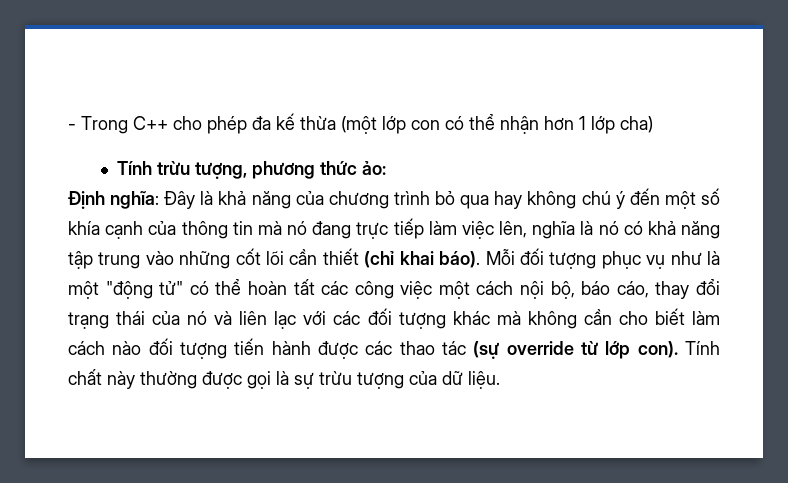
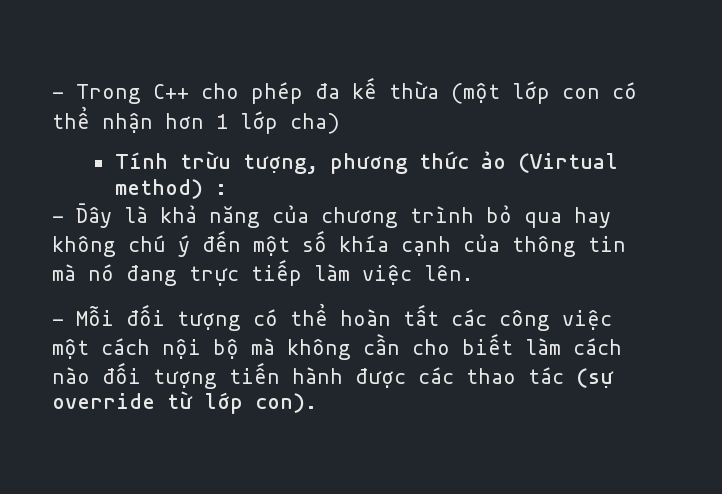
[362,161,387,175] [68,191,160,209] ảo: // Định nghĩa: -> [480,151,618,173] [114,179,227,199] [52,216,64,223] ảo (Virtual method) : // -
[499,221,720,239] [68,248,720,269] [68,281,184,299] lên, nghĩa là nó có khả năng tập trung vào những cốt lõi cần thiết (chỉ khai báo). Mỗi đối tượng phục vụ như là một "động tử" -> [424,265,473,281] [52,304,241,331] lên. // - Mỗi đối tượng
[550,279,720,299] [68,308,490,329] bộ, báo cáo, thay đổi trạng thái của nó và liên lạc với các đối tượng khác -> [213,339,239,359] bộ
[685,341,720,355] [68,369,500,389] Tính chất này thường được gọi là sự trừu tượng của dữ liệu. -> (317, 403) none

